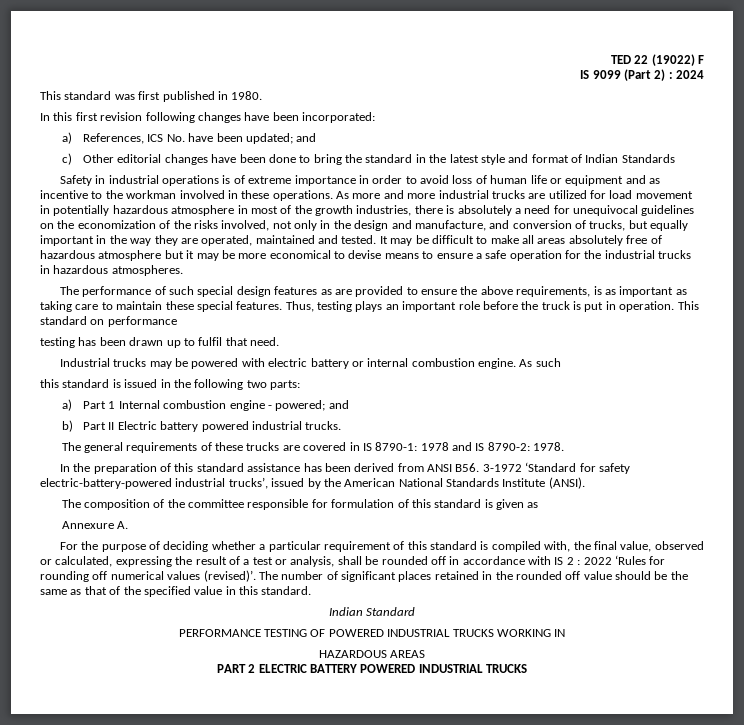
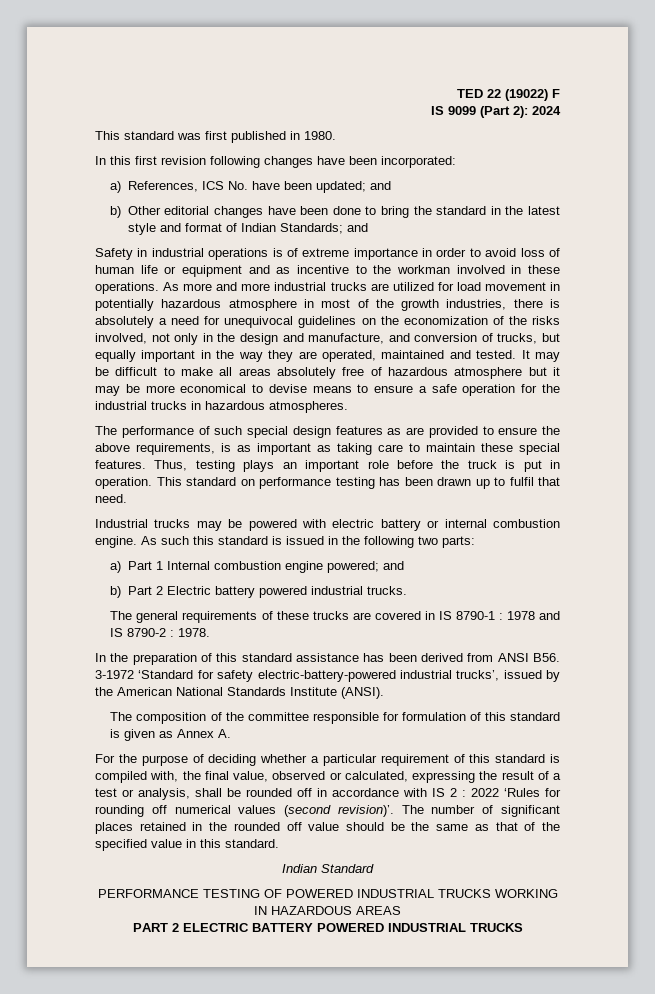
[654,69,673,81] 2) : -> [513,106,528,118] 2):
[61,153,72,165] c) -> [110,206,122,218] b)
[621,154,675,163] Standards -> [279,223,368,234] Standards; and
(177, 321) // -> (331, 483) none
(561, 362) // -> (189, 540) none
[267,405,272,409] - -> (323, 567) none
[108,422,115,430] II -> [155,586,163,595] 2
[375,442,418,451] 8790-1: -> [455,611,503,620] 8790-1 :
[487,442,530,451] 8790-2: -> [127,628,175,637] 8790-2 :
[61,521,114,529] // Annexure -> [177,729,215,738] Annex
[203,570,256,582] (revised)’. -> [284,805,394,817] (second revision)’.
(566, 633) // -> (267, 910) none

